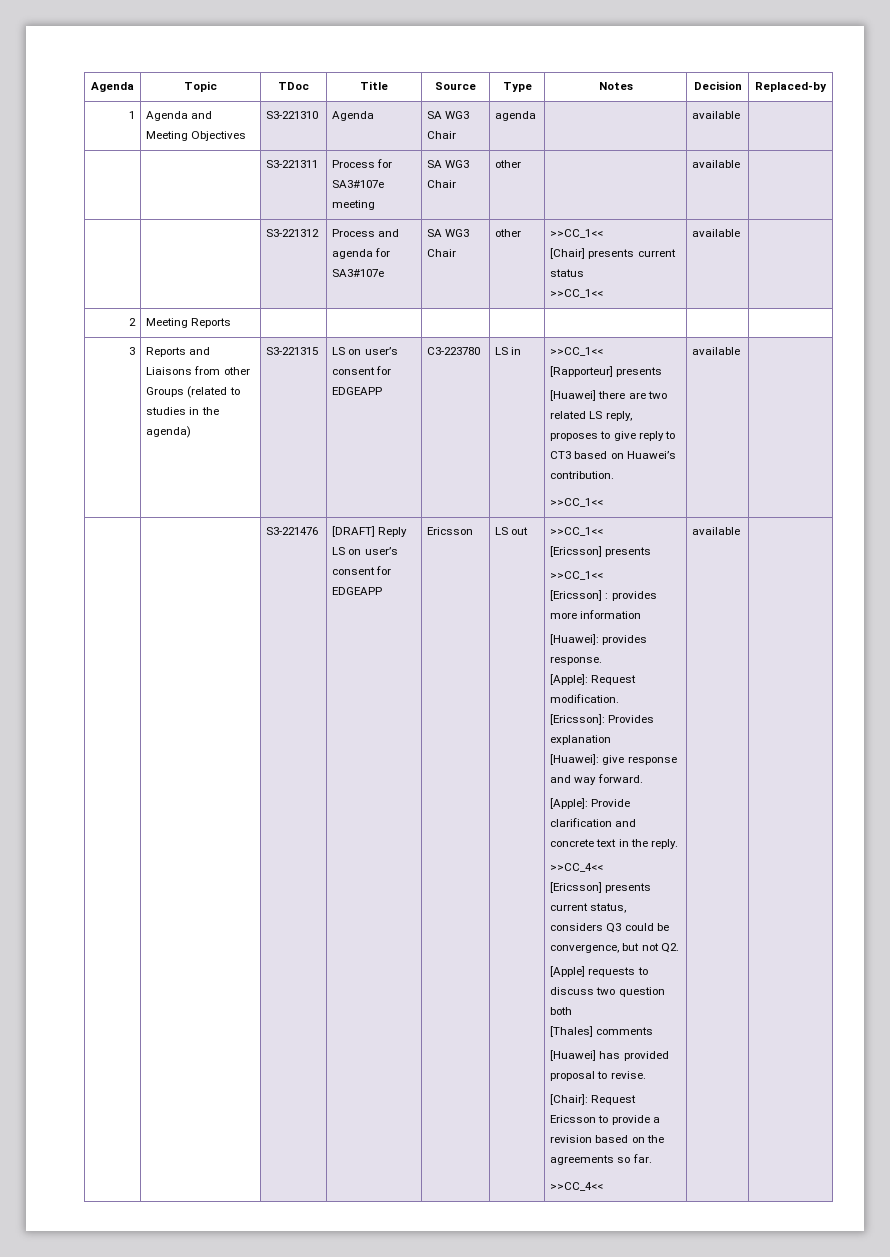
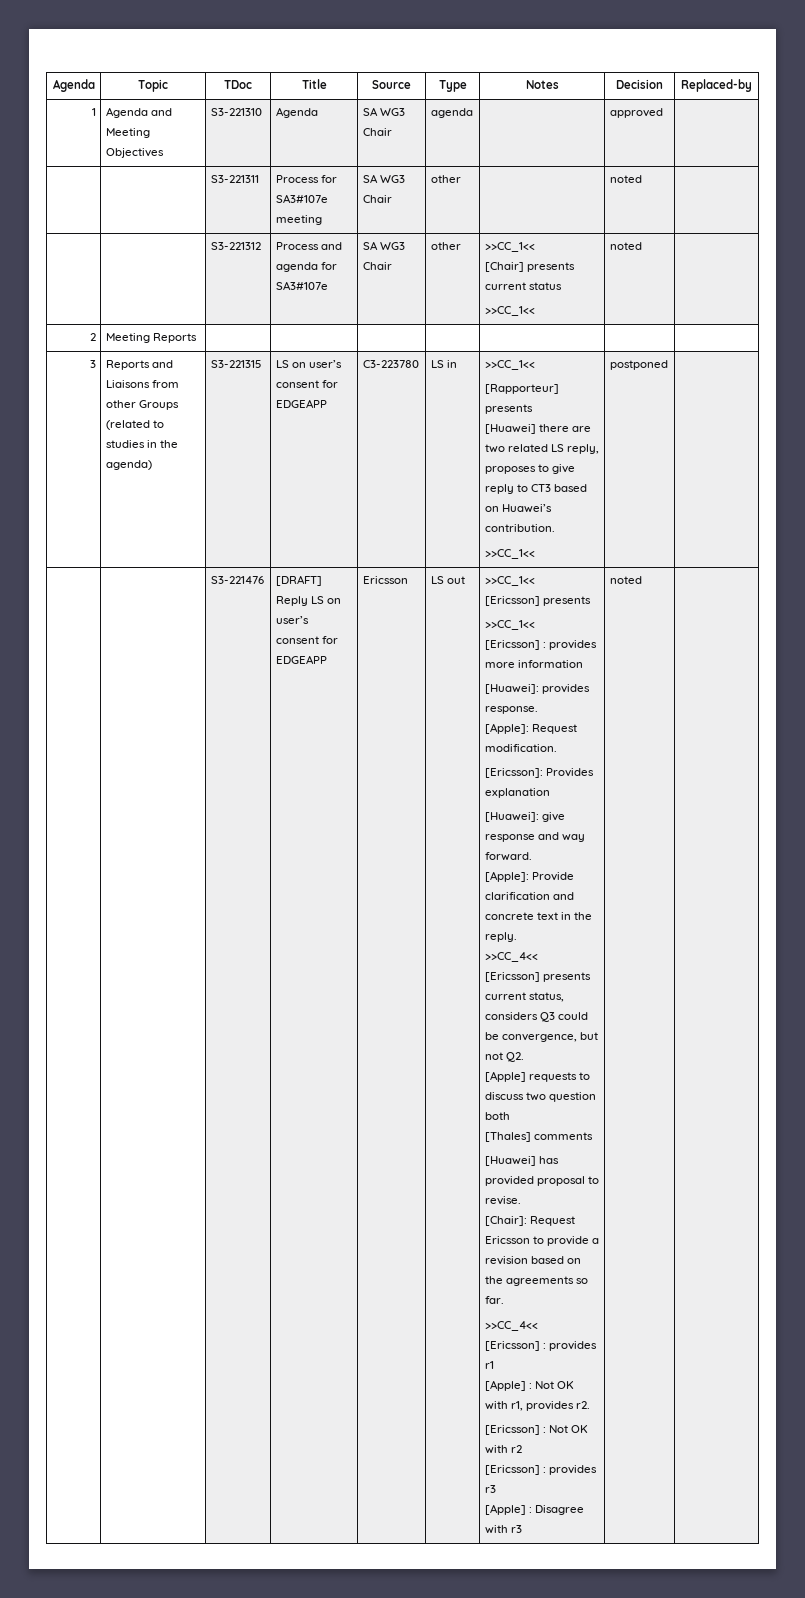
[692,111,741,119] available -> [609,108,663,118] approved
[692,160,741,168] available -> [609,175,642,183] noted
[692,229,741,237] available -> [609,242,642,250] noted
[692,347,741,355] available -> [609,360,668,370] postponed
[692,527,741,535] | available -> [484,1341,597,1351] [484,1361,494,1369] [484,1380,574,1391] [484,1401,590,1411] [484,1425,588,1435] [484,1445,522,1454] [484,1465,597,1475] [484,1485,496,1493] [484,1504,584,1515] [484,1525,522,1534] [609,576,642,584] // [Ericsson] : provides r1 // [Apple] : Not OK with r1, provides r2. // [Ericsson] : Not OK with r2 // [Ericsson] : provides r3 // [Apple] : Disagree with r3 | noted

